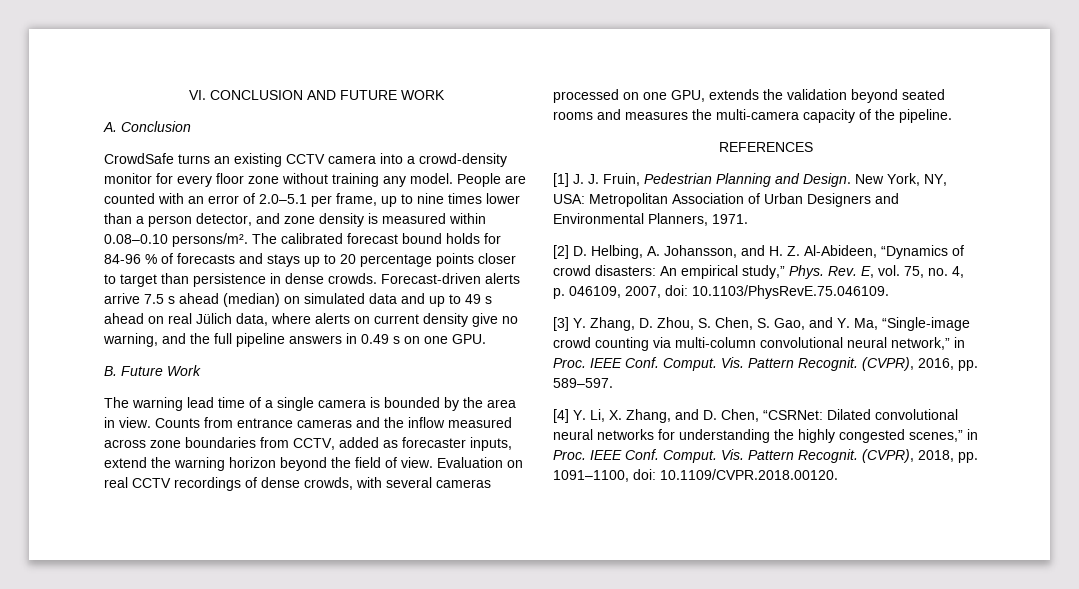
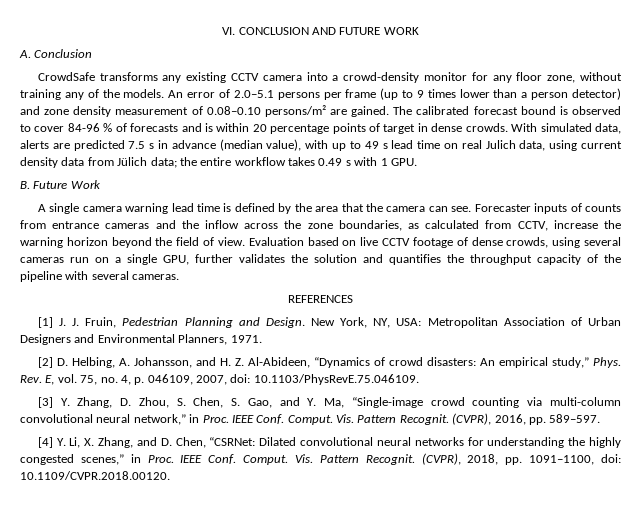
[178,154,230,164] turns an -> [99,72,182,83] transforms any
[177,173,526,187] [104,193,444,207] every floor zone without training any model. People are counted with an error of 2.0–5.1 per frame, up to nine -> [492,72,622,83] [20,88,424,100] any floor zone, without training any of the models. An error of 2.0–5.1 persons per frame (up to 9
[196,213,252,226] detector, -> [572,88,622,100] detector)
[368,213,486,224] [104,233,501,247] is measured within 0.08–0.10 persons/m². The calibrated forecast bound holds for -> [115,105,621,117] [20,124,65,132] measurement of 0.08–0.10 persons/m² are gained. The calibrated forecast bound is observed to cover
[267,253,516,267] [104,273,520,287] [104,293,492,307] [104,313,518,327] [103,333,486,347] [104,365,201,376] [104,397,516,411] [104,417,200,428] stays up to 20 percentage points closer to target than persistence in dense crowds. Forecast-driven alerts arrive 7.5 s ahead (median) on simulated data and up to 49 s ahead on real Jülich data, where alerts on current density give no warning, and the full pipeline answers in 0.49 s on one GPU. // B. Future Work // The warning lead time of a single camera is bounded by the area in view. Counts -> [204,123,622,134] [20,139,622,151] [20,157,417,168] [20,180,101,189] [37,203,621,214] is within 20 percentage points of target in dense crowds. With simulated data, alerts are predicted 7.5 s in advance (median value), with up to 49 s lead time on real Julich data, using current density data from Jülich data; the entire workflow takes 0.49 s with 1 GPU. // B. Future Work // A single camera warning lead time is defined by the area that the camera can see. Forecaster inputs of counts
[448,417,512,428] [104,437,512,451] [104,457,147,468] measured across zone boundaries from CCTV, added as forecaster inputs, extend -> [244,220,598,231] across the zone boundaries, as calculated from CCTV, increase
[507,460,523,468] [104,477,241,491] on real CCTV recordings -> [307,237,453,248] based on live CCTV footage
[356,477,382,488] with -> [552,237,581,248] using
[553,89,945,103] [553,109,952,123] processed on one GPU, extends the validation beyond seated rooms and measures the multi-camera capacity of the pipeline. -> [70,254,621,265] [20,271,180,282] run on a single GPU, further validates the solution and quantifies the throughput capacity of the pipeline with several cameras.

